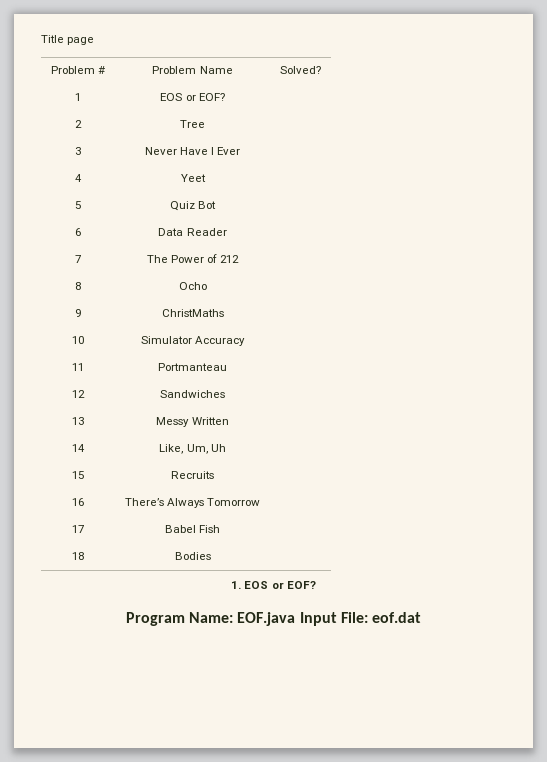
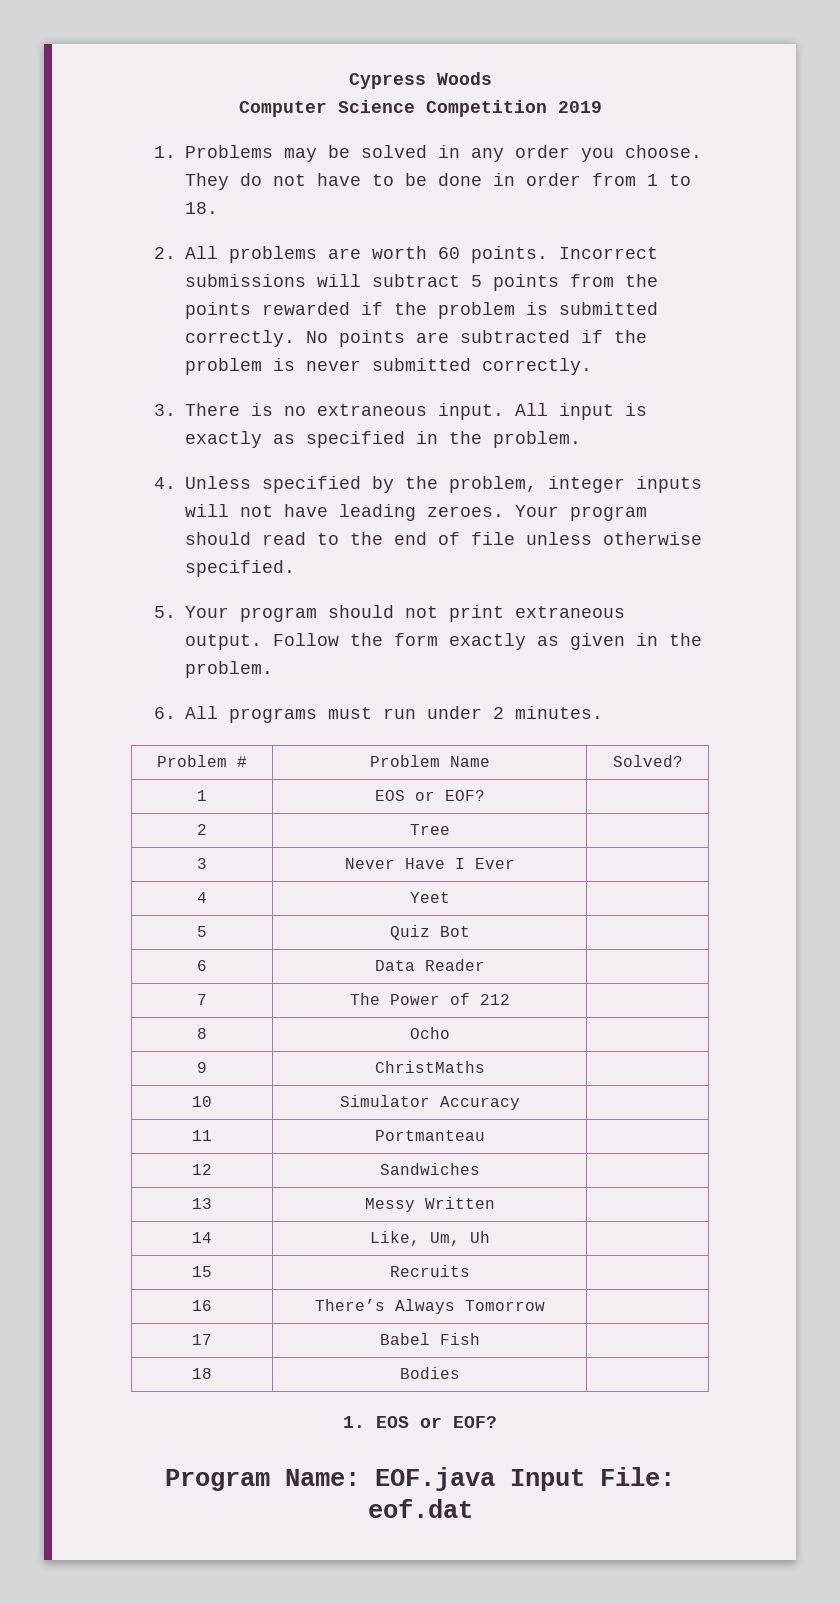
[41,35,95,45] Title page -> [348,72,492,89] [238,100,602,117] [154,145,703,162] [185,173,692,190] [185,202,219,214] [154,246,659,263] [185,274,659,291] [185,302,659,319] [185,330,648,347] [185,358,593,375] [154,403,648,420] [185,431,582,448] [154,476,703,493] [185,504,648,521] [185,532,703,545] [185,560,296,577] [154,605,626,622] [185,633,703,650] [185,661,274,678] [154,706,604,723] Cypress Woods // Computer Science Competition 2019 // 1. Problems may be solved in any order you choose. They do not have to be done in order from 1 to 18. // 2. All problems are worth 60 points. Incorrect submissions will subtract 5 points from the points rewarded if the problem is submitted correctly. No points are subtracted if the problem is never submitted correctly. // 3. There is no extraneous input. All input is exactly as specified in the problem. // 4. Unless specified by the problem, integer inputs will not have leading zeroes. Your program should read to the end of file unless otherwise specified. // 5. Your program should not print extraneous output. Follow the form exactly as given in the problem. // 6. All programs must run under 2 minutes.

